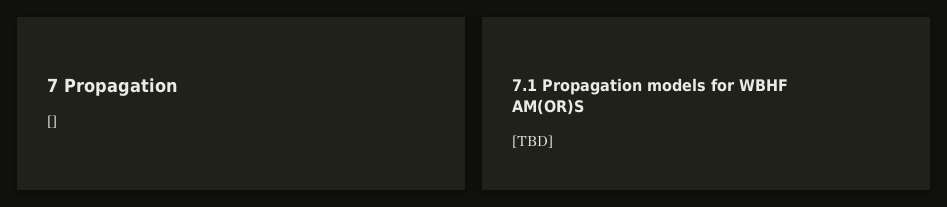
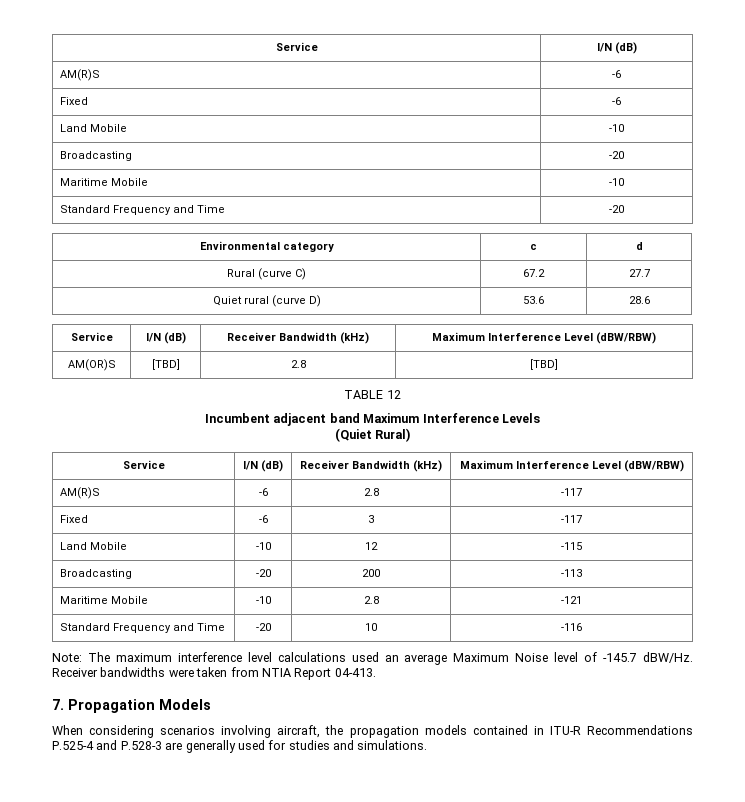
[47,78,178,96] [47,115,57,128] [512,78,788,95] [512,99,584,115] [512,135,553,148] 7 Propagation // [] // 7.1 Propagation models for WBHF AM(OR)S // [TBD] -> [275,42,318,51] [596,42,637,54] [59,69,100,81] [612,70,621,78] [59,97,88,105] [612,97,621,105] [59,124,127,132] [609,124,624,132] [59,151,132,161] [609,151,624,159] [59,178,148,186] [609,178,624,186] [59,205,225,215] [609,205,624,213] [199,241,334,252] [530,244,537,250] [635,242,643,250] [227,268,306,280] [523,269,545,277] [628,269,650,277] [212,295,321,307] [523,296,544,304] [628,296,650,304] [70,332,113,341] [145,332,186,344] [227,332,369,344] [432,332,656,344] [67,359,116,371] [151,359,180,370] [290,360,306,368] [530,359,558,370] [344,390,401,399] [205,413,540,426] [334,428,411,442] [122,460,165,469] [243,460,283,472] [300,460,442,472] [459,460,684,472] [59,487,100,499] [258,488,268,496] [363,488,379,496] [561,488,582,496] [59,515,88,523] [258,515,268,523] [368,515,374,523] [561,515,582,523] [59,542,127,550] [255,542,271,550] [365,542,378,550] [561,542,582,550] [59,569,132,579] [255,569,271,577] [362,569,380,577] [561,569,582,577] [59,596,148,604] [255,596,271,604] [363,596,379,604] [561,596,582,604] [59,623,225,633] [255,623,271,631] [365,623,377,631] [561,623,582,631] [52,652,694,665] [52,667,376,680] [52,699,211,713] [52,725,693,738] [52,740,428,753] Service | I/N (dB) // AM(R)S | -6 // Fixed | -6 // Land Mobile | -10 // Broadcasting | -20 // Maritime Mobile | -10 // Standard Frequency and Time | -20 // Environmental category | c | d // Rural (curve C) | 67.2 | 27.7 // Quiet rural (curve D) | 53.6 | 28.6 // Service | I/N (dB) | Receiver Bandwidth (kHz) | Maximum Interference Level (dBW/RBW) // AM(OR)S | [TBD] | 2.8 | [TBD] // TABLE 12 // Incumbent adjacent band Maximum Interference Levels // (Quiet Rural) // Service | I/N (dB) | Receiver Bandwidth (kHz) | Maximum Interference Level (dBW/RBW) // AM(R)S | -6 | 2.8 | -117 // Fixed | -6 | 3 | -117 // Land Mobile | -10 | 12 | -115 // Broadcasting | -20 | 200 | -113 // Maritime Mobile | -10 | 2.8 | -121 // Standard Frequency and Time | -20 | 10 | -116 // Note: The maximum interference level calculations used an average Maximum Noise level of -145.7 dBW/Hz. Receiver bandwidths were taken from NTIA Report 04-413. // 7. Propagation Models // When considering scenarios involving aircraft, the propagation models contained in ITU-R Recommendations P.525-4 and P.528-3 are generally used for studies and simulations.

